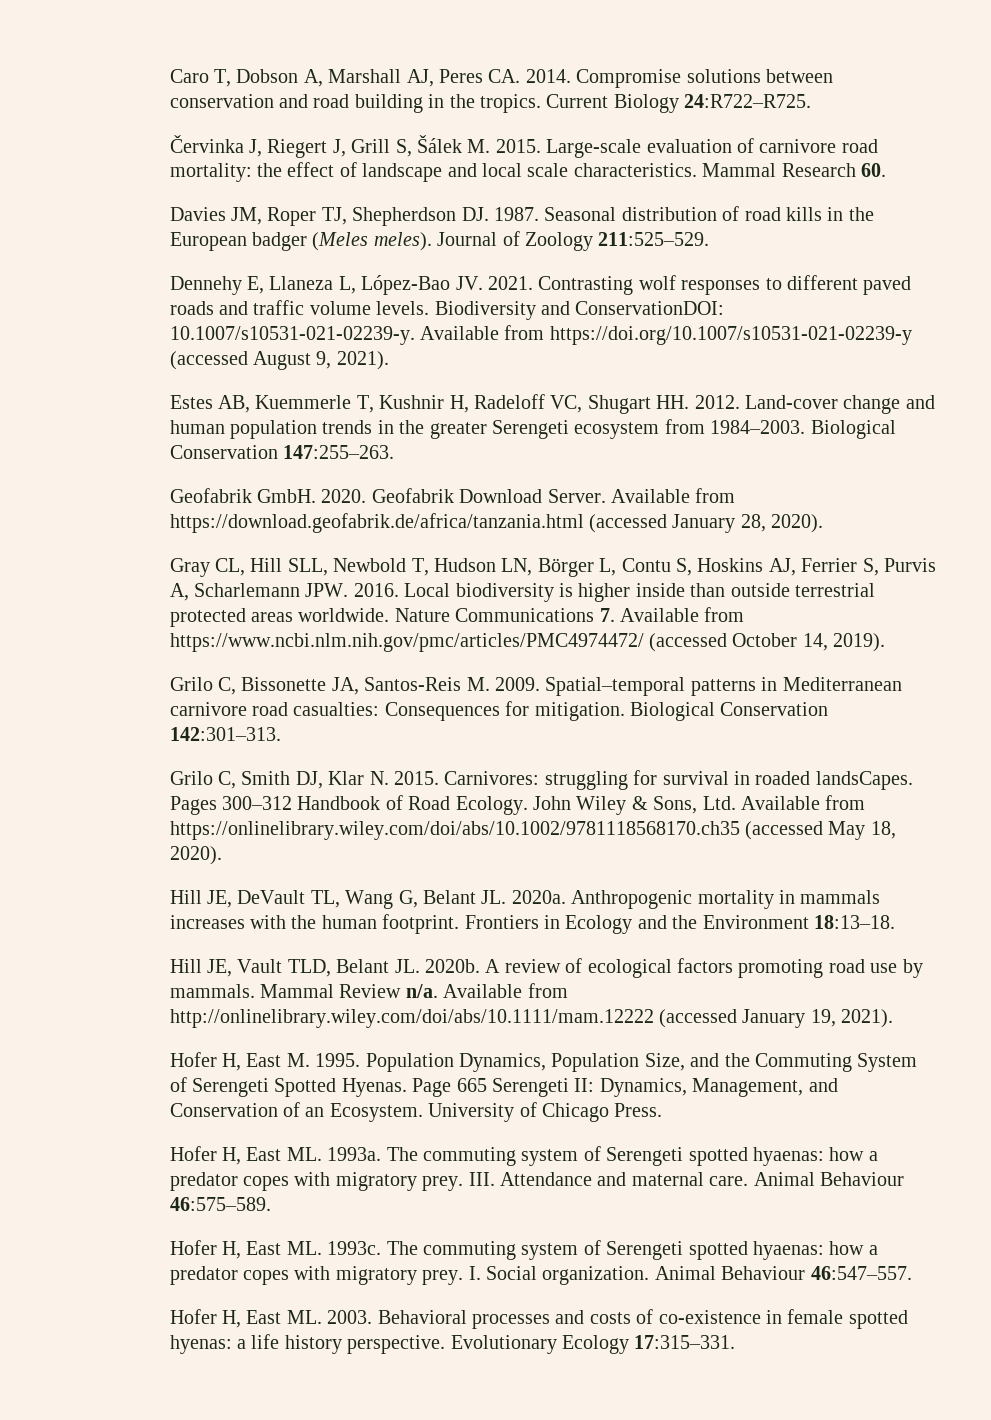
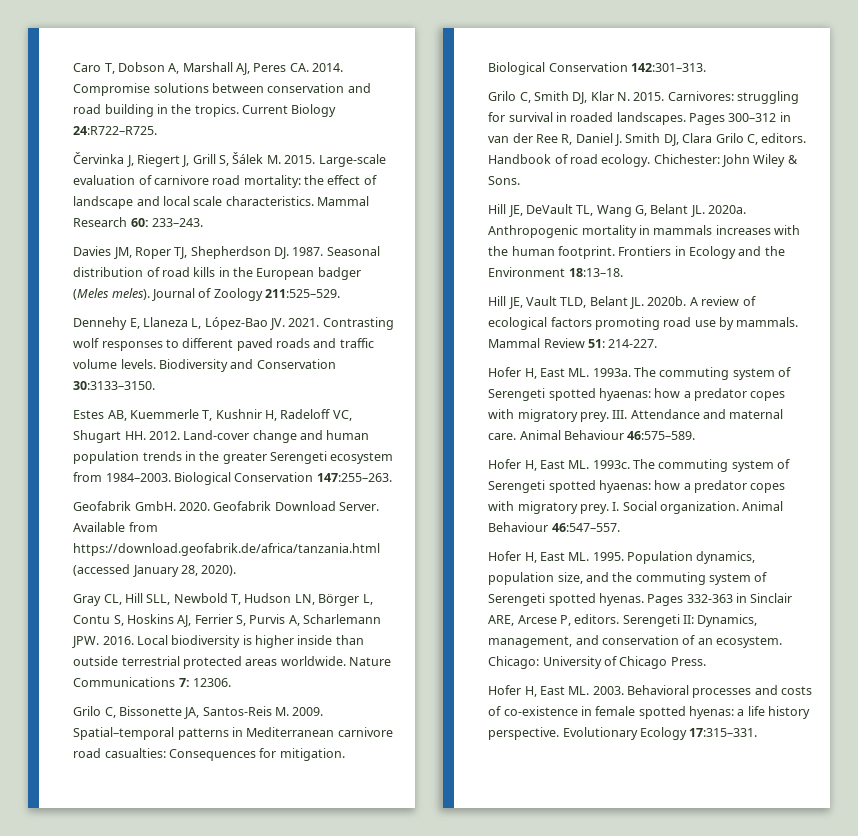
[861,163,887,177] 60. -> [130,218,203,227] 60: 233–243.
[575,301,725,315] [169,325,912,345] [169,351,389,370] ConservationDOI: 10.1007/s10531-021-02239-y. Available from https://doi.org/10.1007/s10531-021-02239-y (accessed August 9, 2021). -> [256,359,336,369] [73,381,156,390] Conservation 30:3133–3150.
[599,607,745,622] [169,633,886,652] 7. Available from https://www.ncbi.nlm.nih.gov/pmc/articles/PMC4974472/ (accessed October 14, 2019). -> [178,678,231,687] 7: 12306.
[815,771,913,790] landsCapes. -> [616,112,686,125] landscapes.
[297,795,866,815] [169,821,896,840] [169,846,222,865] Handbook of Road Ecology. John Wiley & Sons, Ltd. Available from https://onlinelibrary.wiley.com/doi/abs/10.1002/9781118568170.ch35 (accessed May 18, 2020). -> [779,112,791,122] [488,133,807,146] [488,154,798,167] [488,176,521,185] in van der Ree R, Daniel J. Smith DJ, Clara Grilo C, editors. Handbook of road ecology. Chichester: John Wiley & Sons.
[405,983,568,998] [169,1009,894,1028] [169,1052,918,1072] [169,1077,838,1097] [169,1102,663,1122] n/a. Available from http://onlinelibrary.wiley.com/doi/abs/10.1111/mam.12222 (accessed January 19, 2021). // Hofer H, East M. 1995. Population Dynamics, Population Size, and the Commuting System of Serengeti Spotted Hyenas. Page 665 Serengeti II: Dynamics, Management, and Conservation of an Ecosystem. University of Chicago Press. -> [587,339,658,348] 51: 214-227.
(912, 1273) none -> [488,551,756,564] [488,572,768,585] [488,593,793,606] [488,614,758,627] [488,635,783,648] [488,656,706,669] // Hofer H, East ML. 1995. Population dynamics, population size, and the commuting system of Serengeti spotted hyenas. Pages 332-363 in Sinclair ARE, Arcese P, editors. Serengeti II: Dynamics, management, and conservation of an ecosystem. Chicago: University of Chicago Press.

